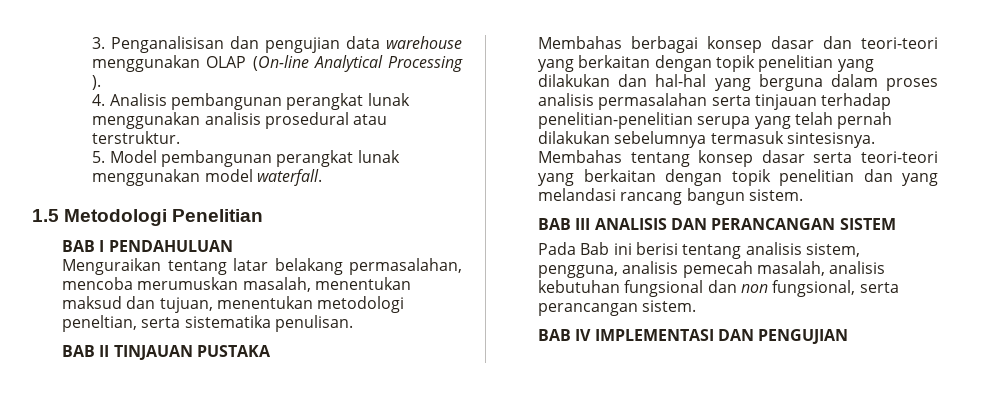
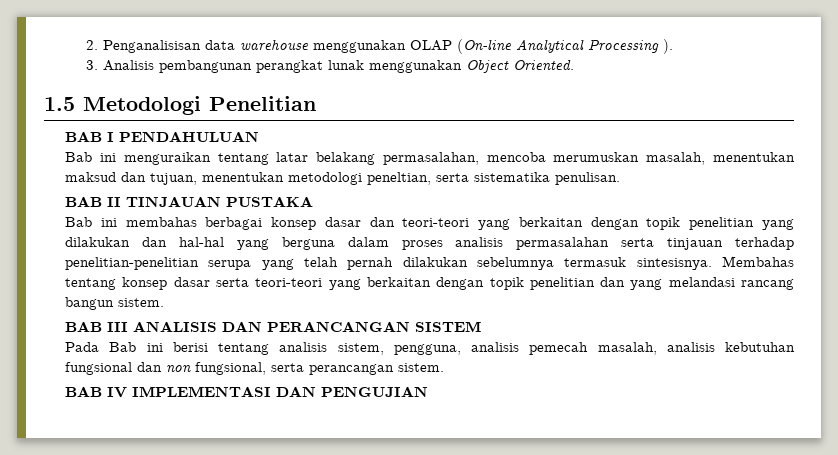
[92,36,341,53] 3. Penganalisisan dan pengujian -> [86,40,202,53] 2. Penganalisisan
[92,94,106,106] 4. -> [86,60,99,70] 3.
[204,112,388,129] [92,131,181,144] [92,150,400,167] [92,169,322,186] analisis prosedural atau terstruktur. // 5. Model pembangunan perangkat lunak menggunakan model waterfall. -> [466,59,575,73] Object Oriented.
[62,258,162,275] Menguraikan -> [65,152,211,165] Bab ini menguraikan
[538,36,623,49] Membahas -> [65,217,197,227] Bab ini membahas

